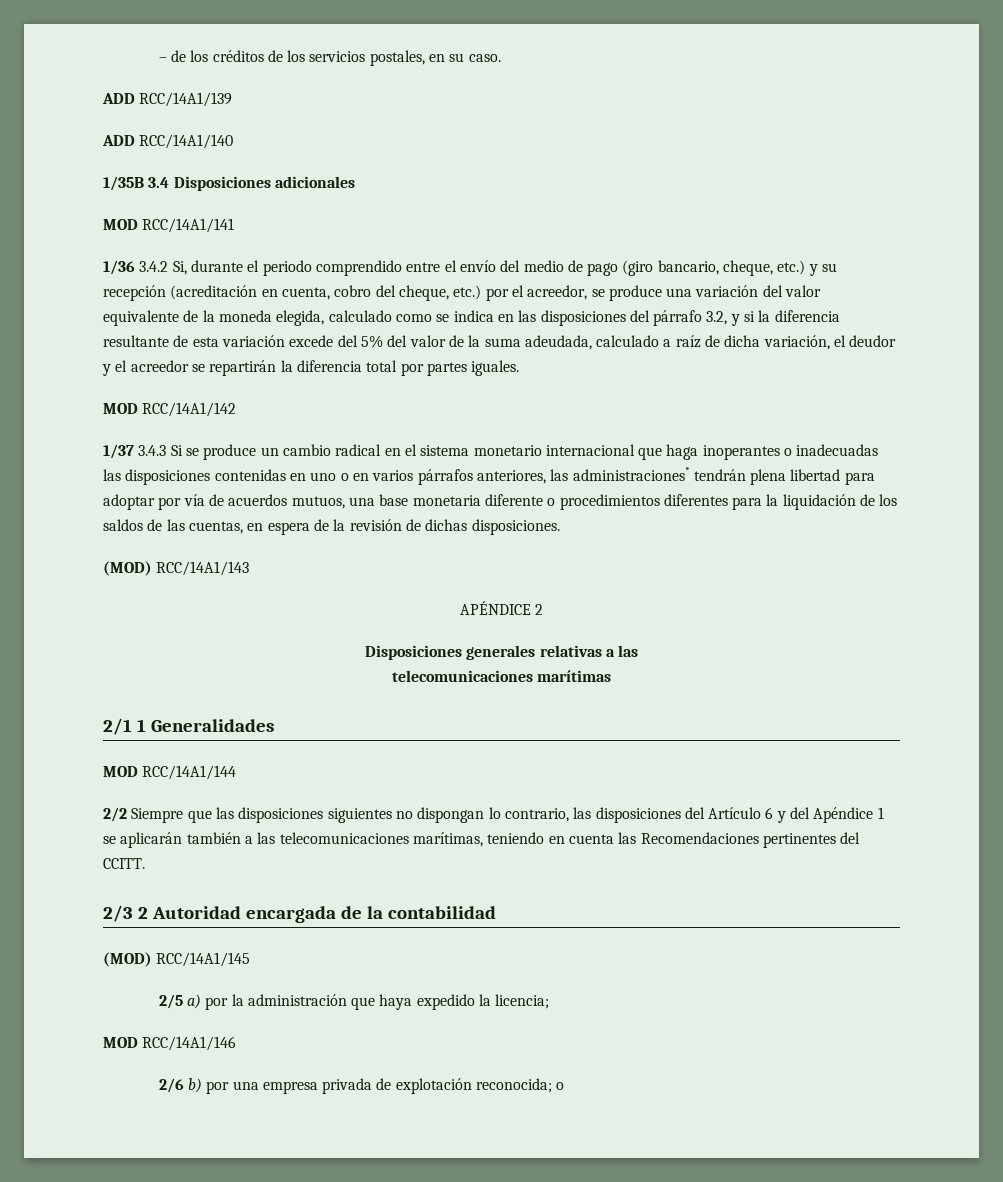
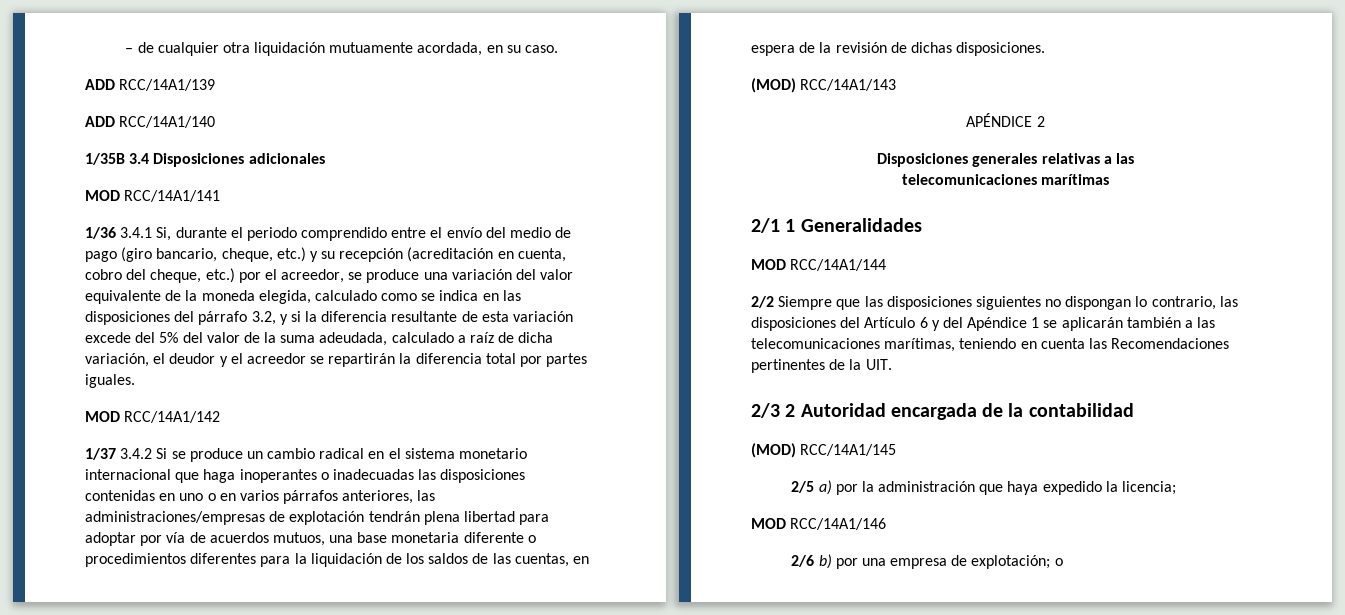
[190,50,425,66] los créditos de los servicios postales, -> [157,42,483,56] cualquier otra liquidación mutuamente acordada,
[139,261,169,272] 3.4.2 -> [120,227,153,238] 3.4.1
[138,445,167,456] 3.4.3 -> [120,448,153,459] 3.4.2
[572,467,690,481] administraciones* -> [85,511,365,525] administraciones/empresas de explotación
[840,832,861,844] [103,858,145,869] del CCITT. -> [829,359,892,370] de la UIT.
[322,1078,553,1094] privada de explotación reconocida; -> [951,555,1051,569] de explotación;

